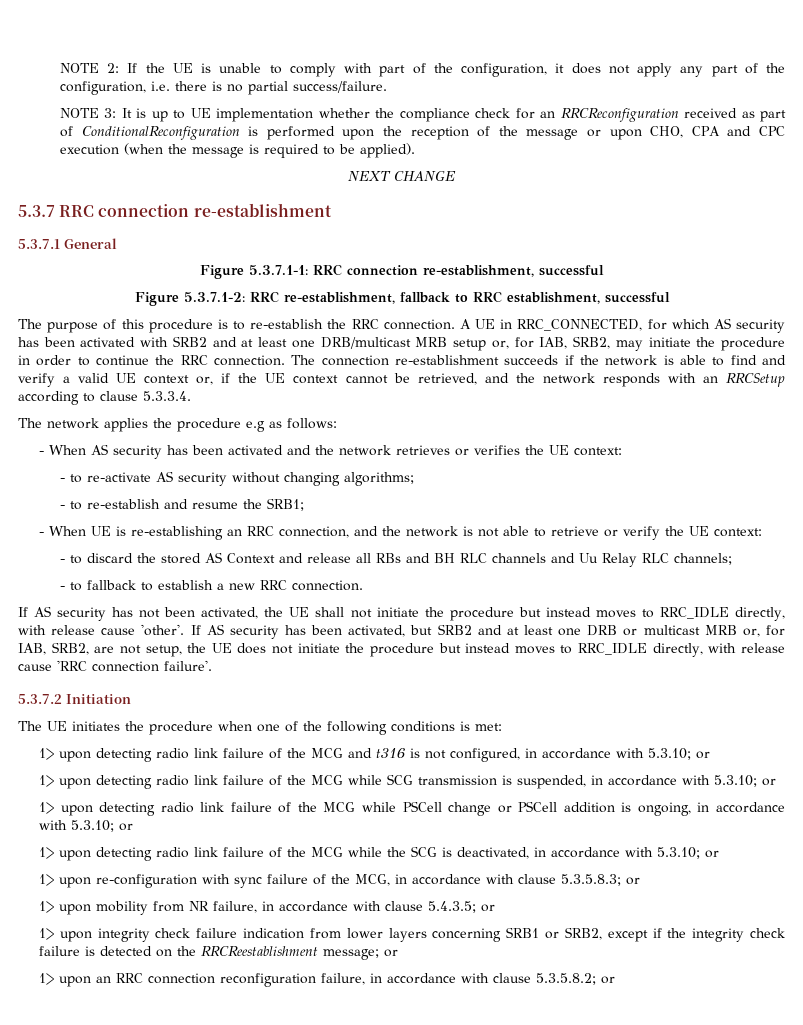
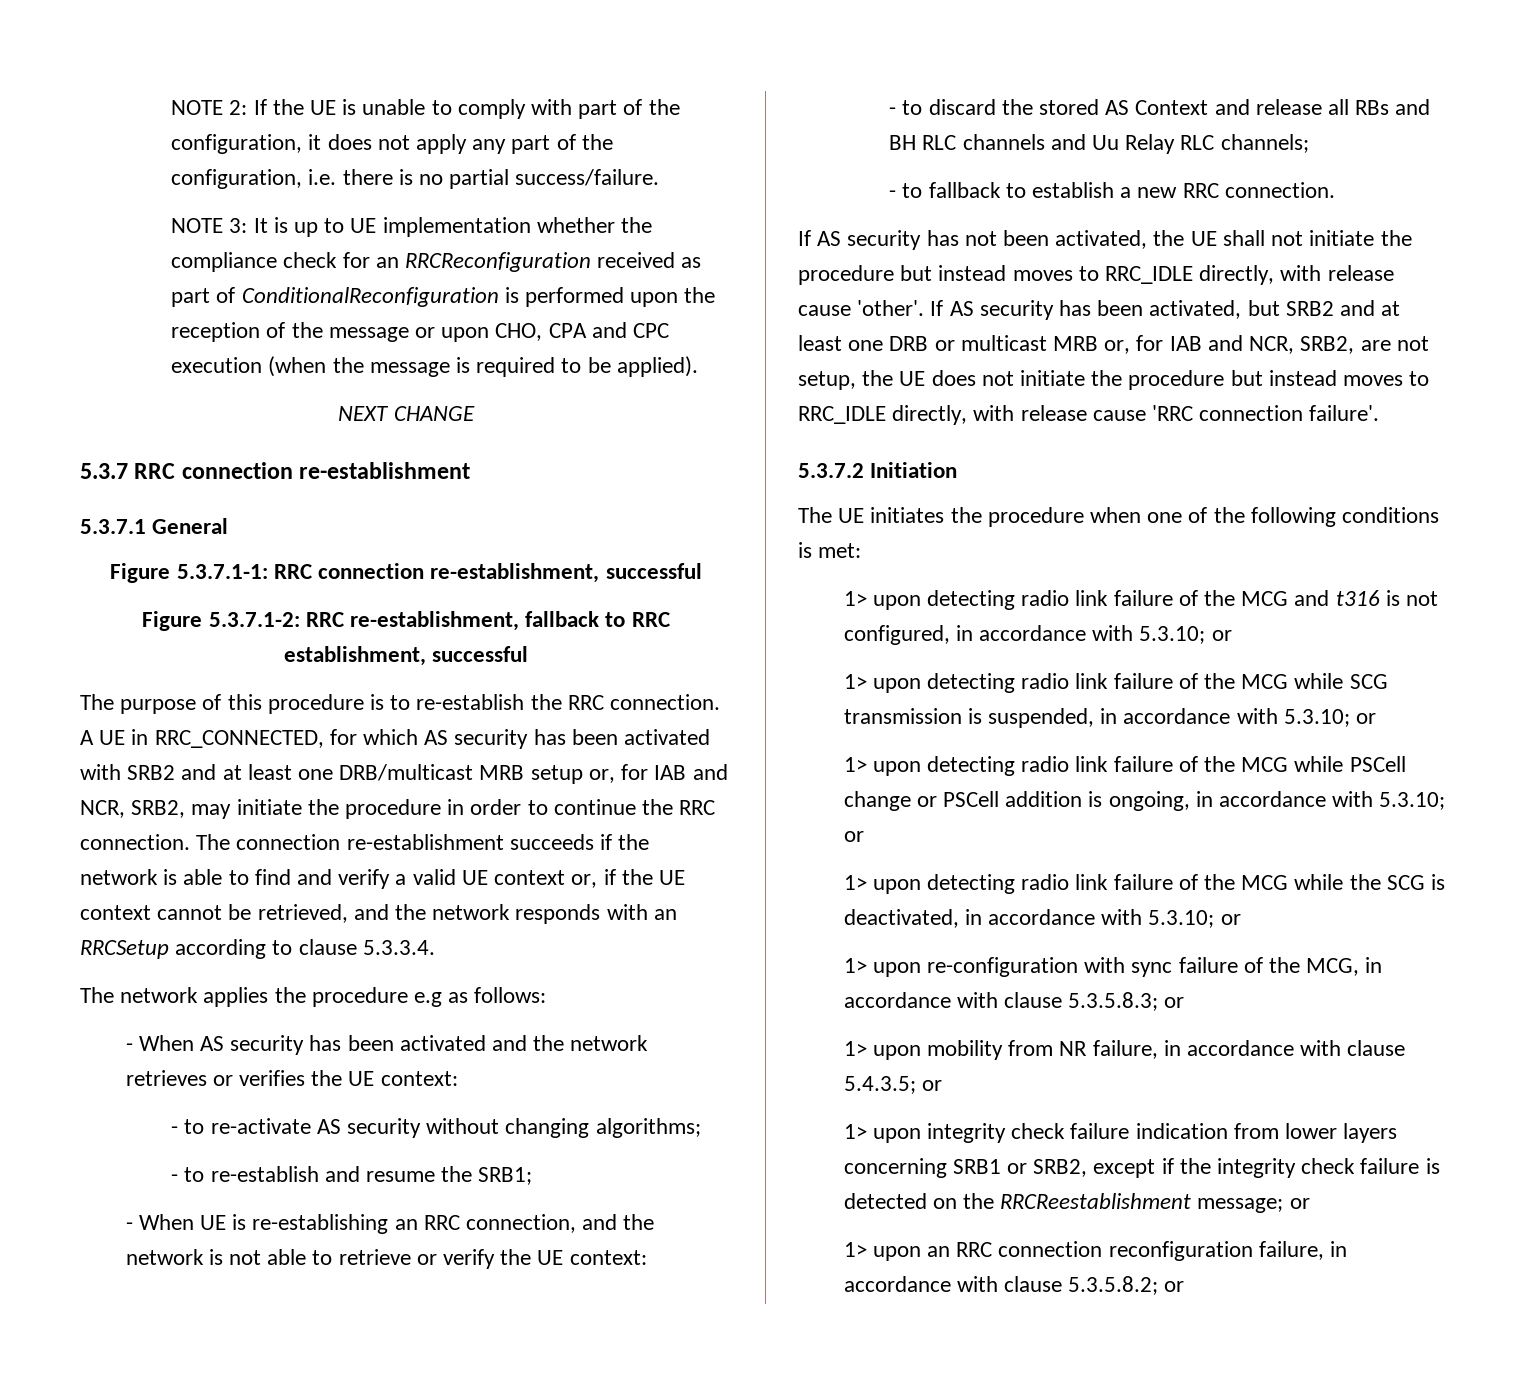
[539,337,568,349] IAB, -> [654,764,728,780] [80,800,125,818] IAB and NCR,
[18,643,46,655] IAB, -> [1169,335,1295,354] IAB and NCR,

